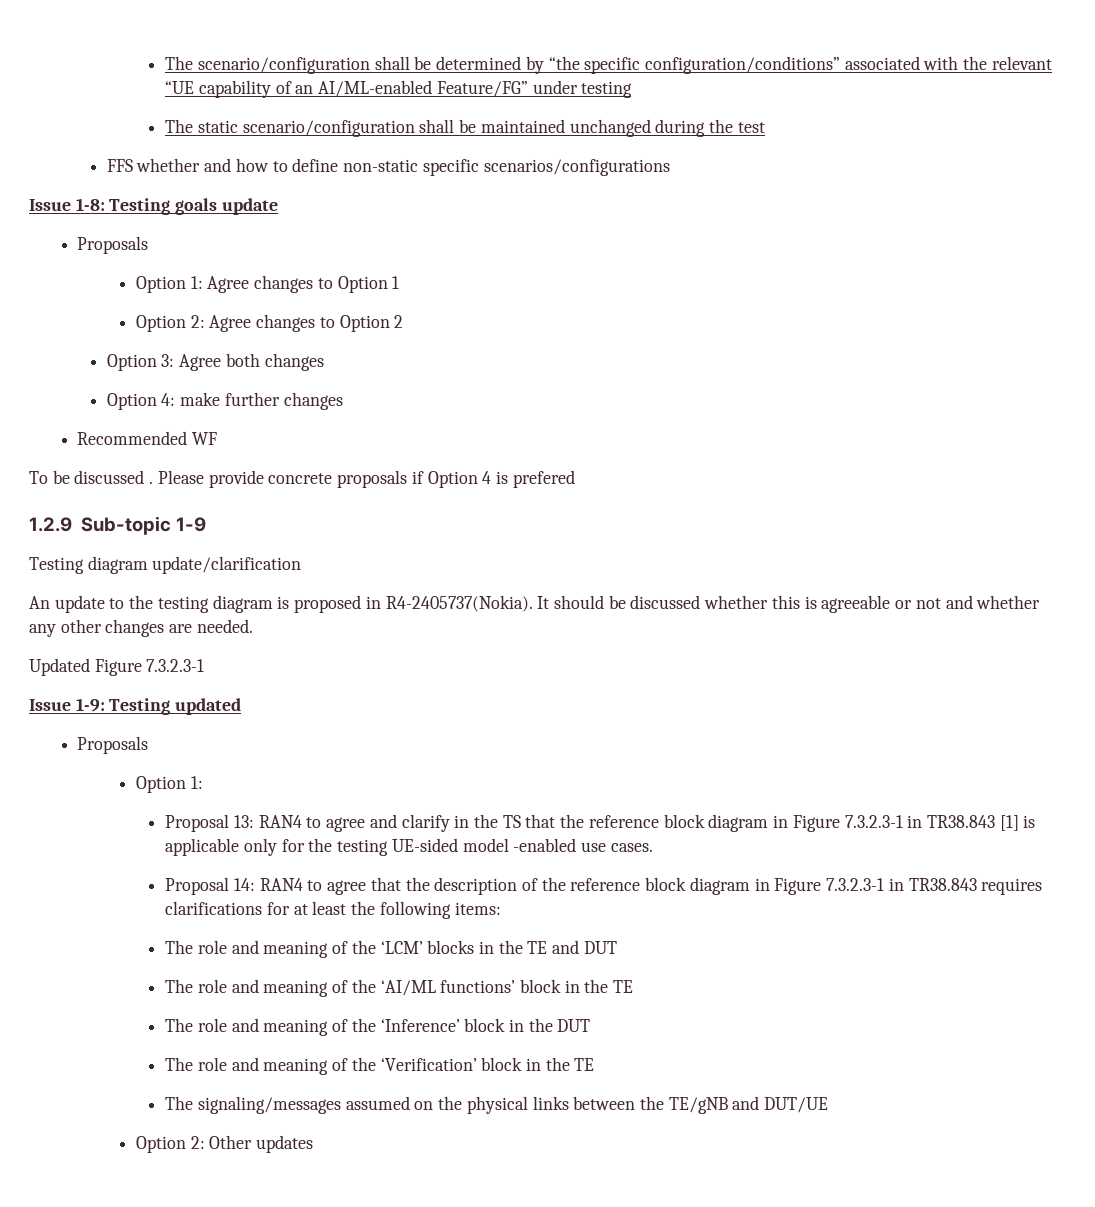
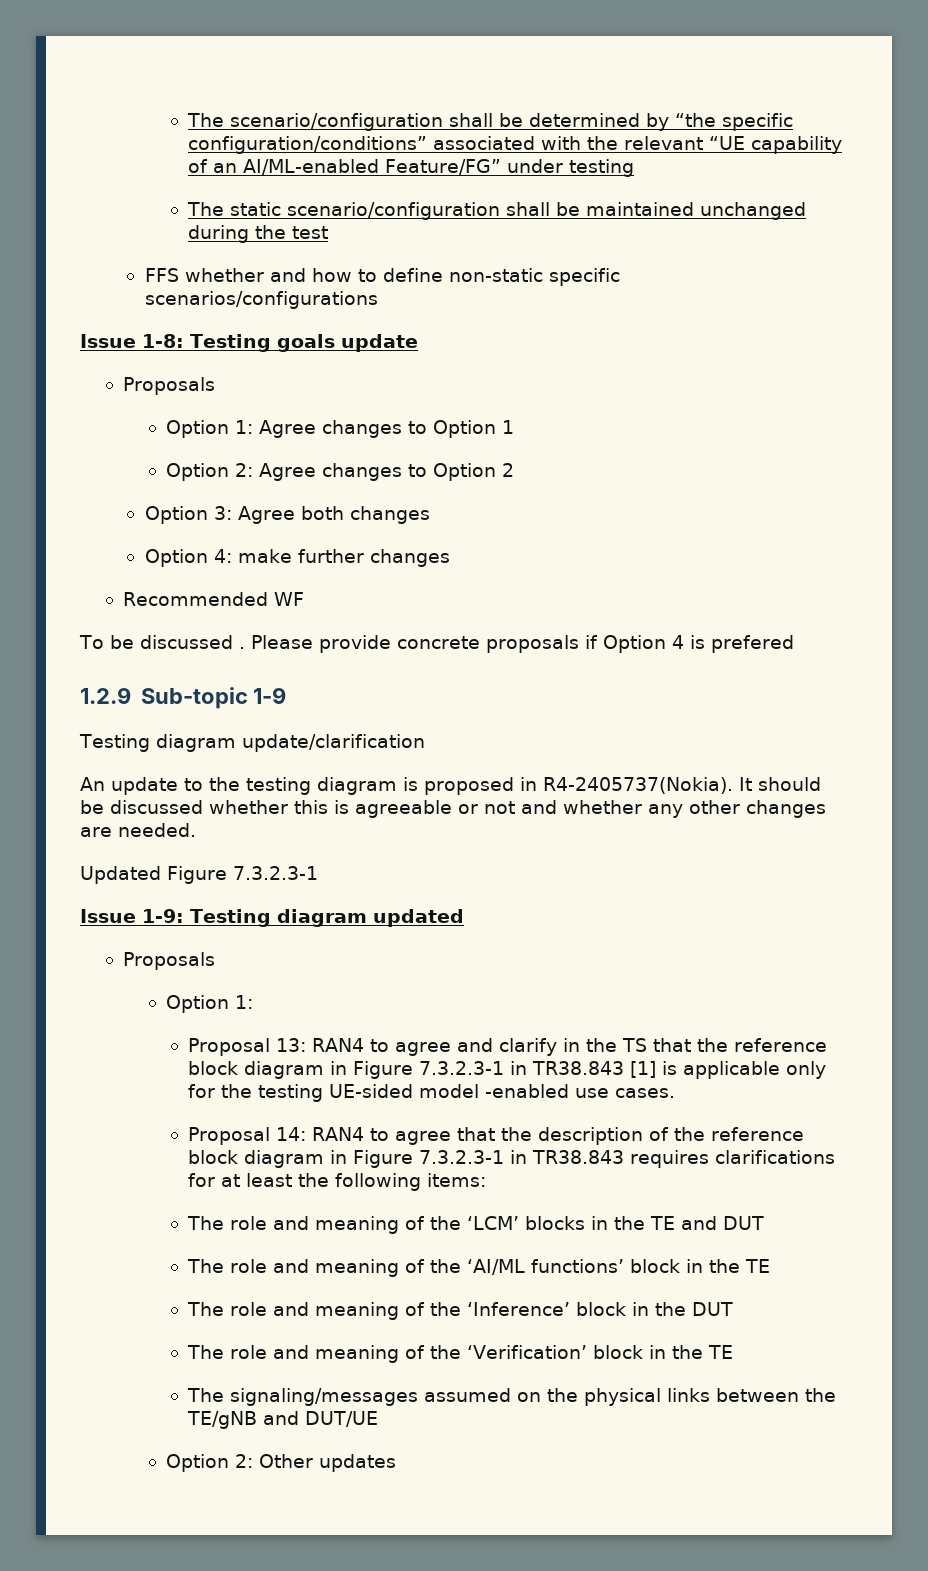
(171, 706) none -> [276,909,367,927] diagram

